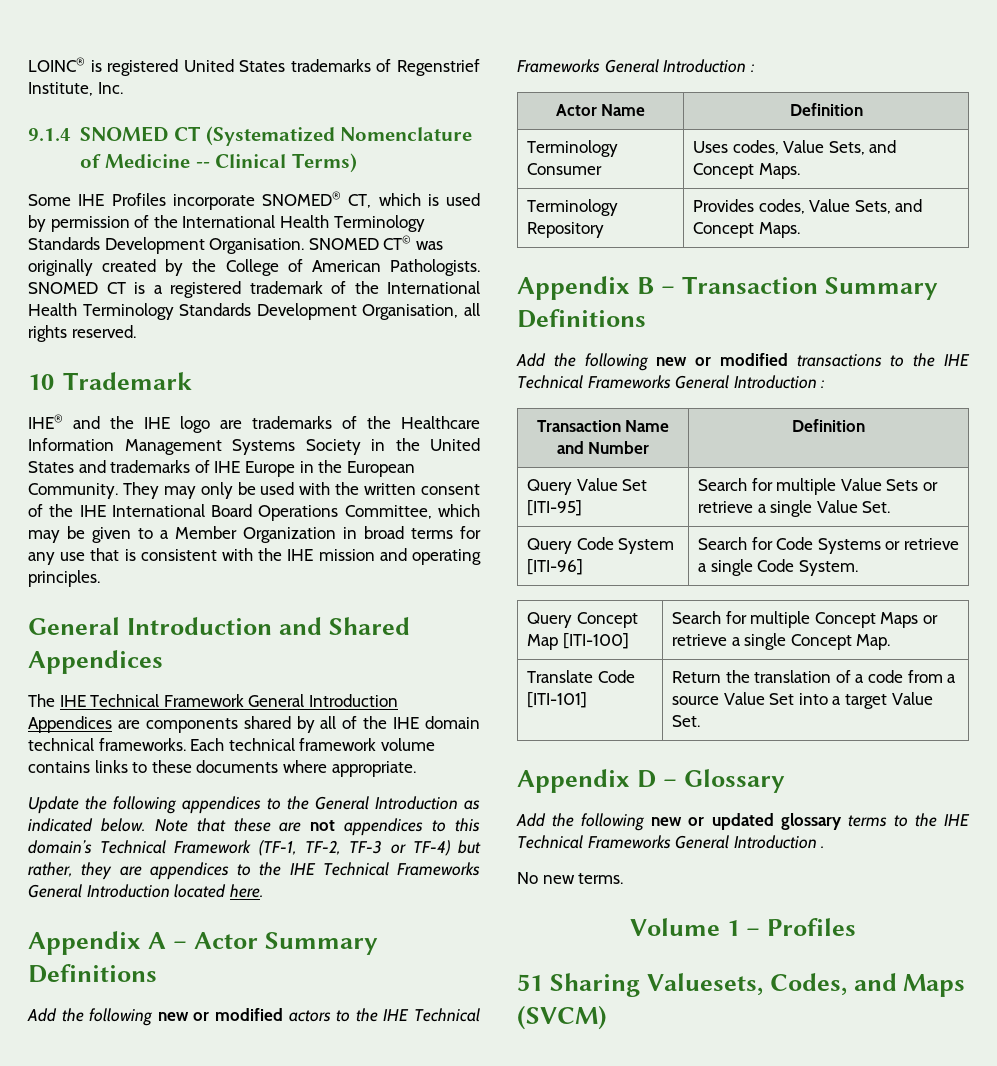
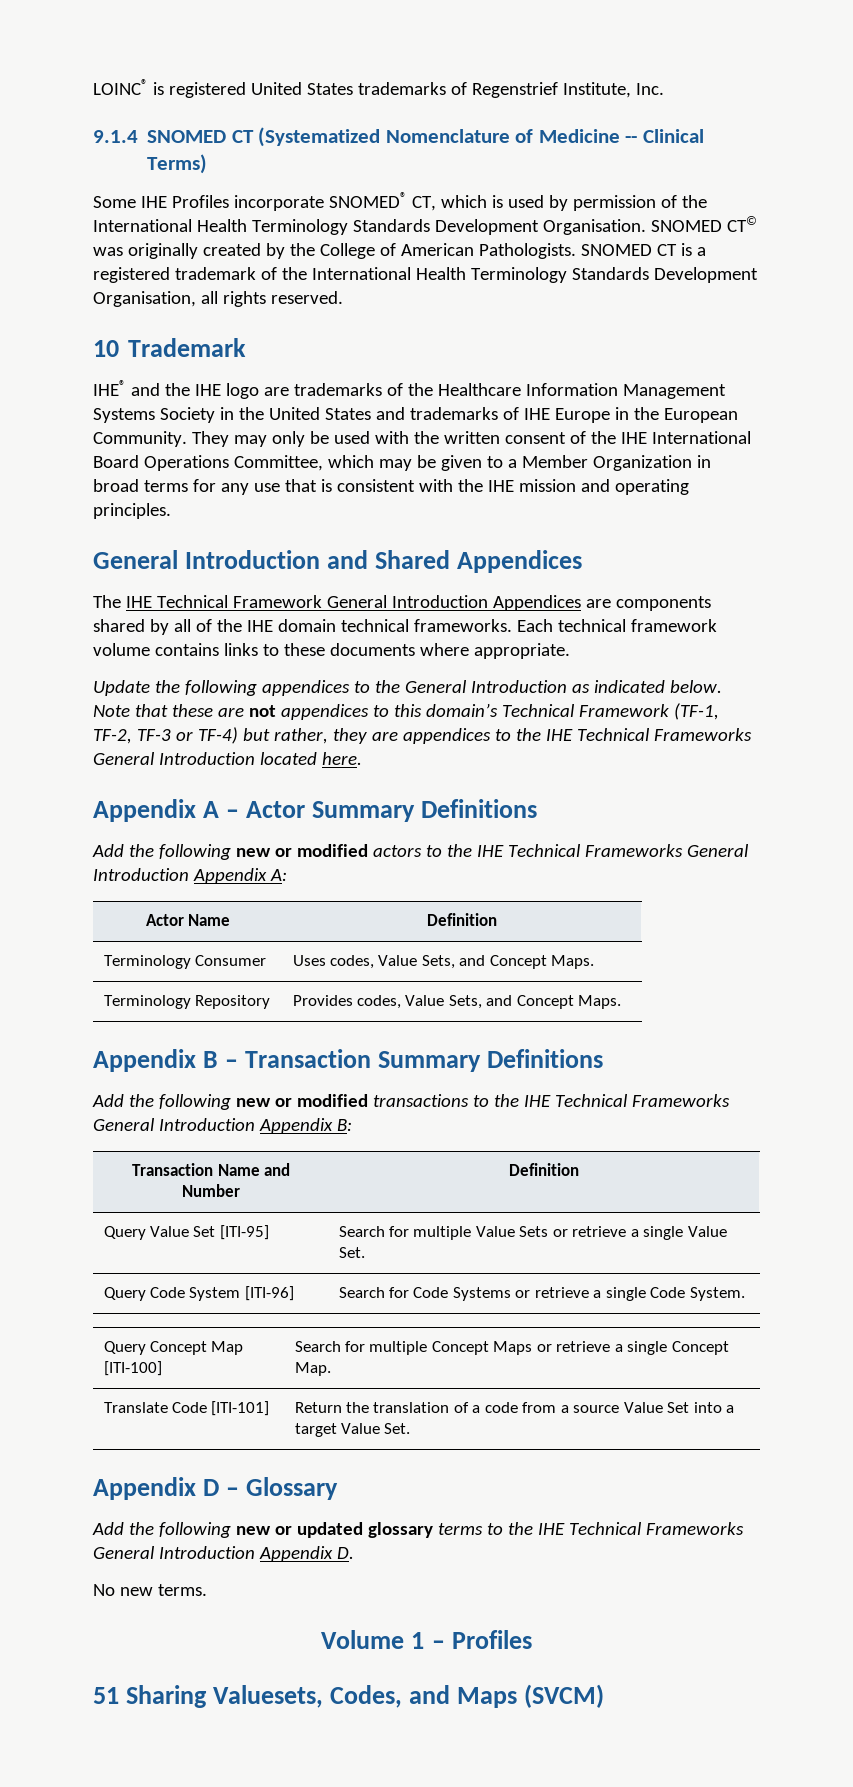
[750,64,755,72] : -> [192,868,287,884] Appendix A:
[821,380,826,388] : -> [258,1118,352,1134] Appendix B:
[821,846,826,848] . -> [258,1546,354,1562] Appendix D.

